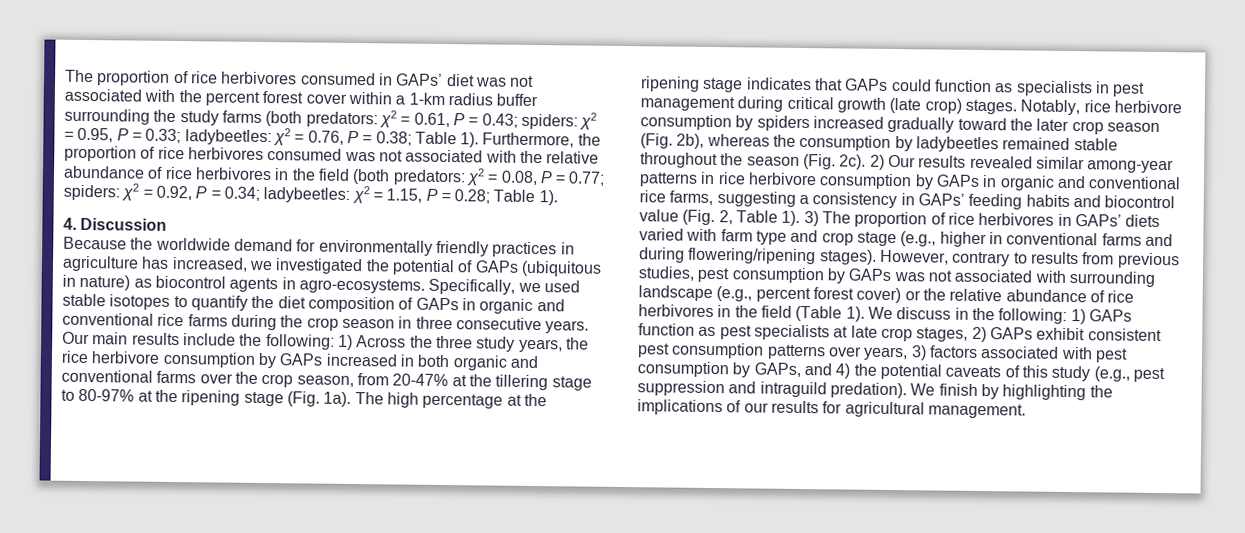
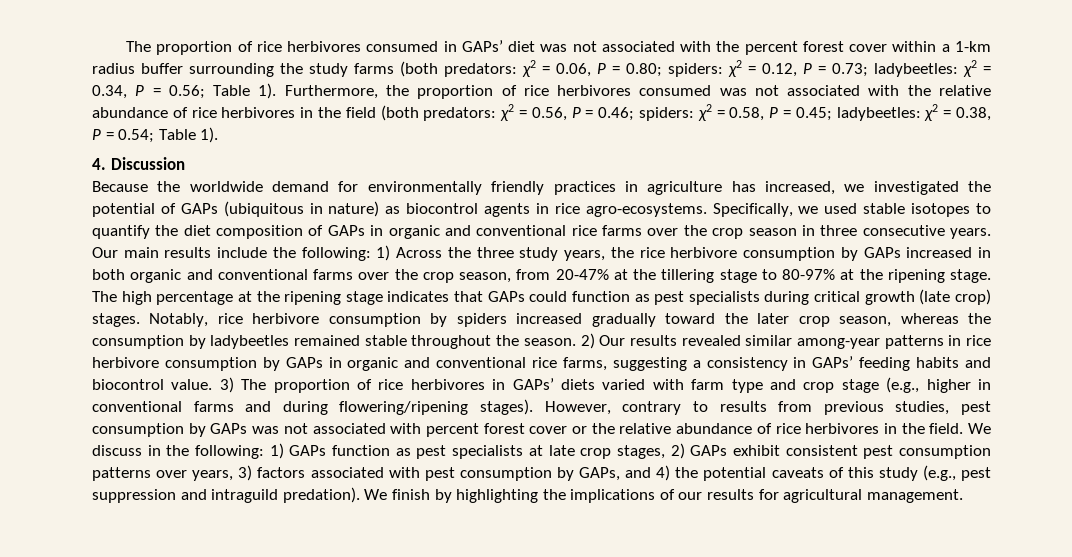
[413,112,598,130] [64,127,412,146] 0.61, P = 0.43; spiders: χ2 = 0.95, P = 0.33; ladybeetles: χ2 = 0.76, P = 0.38; -> [556,60,991,77] [92,85,205,99] 0.06, P = 0.80; spiders: χ2 = 0.12, P = 0.73; ladybeetles: χ2 = 0.34, P = 0.56;
[500,170,606,186] [63,183,491,204] 0.08, P = 0.77; spiders: χ2 = 0.92, P = 0.34; ladybeetles: χ2 = 1.15, P = 0.28; -> [531,104,991,121] [92,129,155,143] 0.56, P = 0.46; spiders: χ2 = 0.58, P = 0.45; ladybeetles: χ2 = 0.38, P = 0.54;
(296, 283) none -> [554,203,580,214] rice
[230,314,277,331] during -> [647,228,679,236] over
[243,391,352,407] stage (Fig. 1a). -> [950,269,991,283] stage.
[1015,80,1146,97] [640,96,735,112] specialists in pest management -> [654,291,760,305] pest specialists
[1106,122,1160,132] [640,133,705,149] season (Fig. 2b), -> [839,316,892,327] season,
[746,154,867,170] season (Fig. 2c). -> [523,338,576,346] season.
[639,209,801,226] value (Fig. 2, Table 1). -> [171,379,213,390] value.
[1068,270,1155,287] [638,285,902,304] surrounding landscape (e.g., percent forest cover) -> [425,423,568,437] percent forest cover
[760,305,865,322] field (Table 1). -> [929,423,964,434] field.

